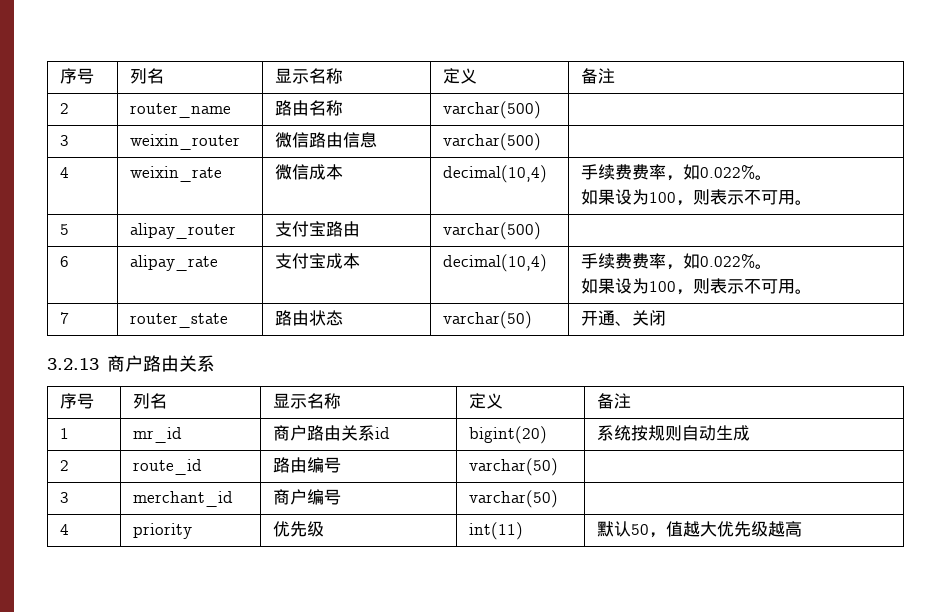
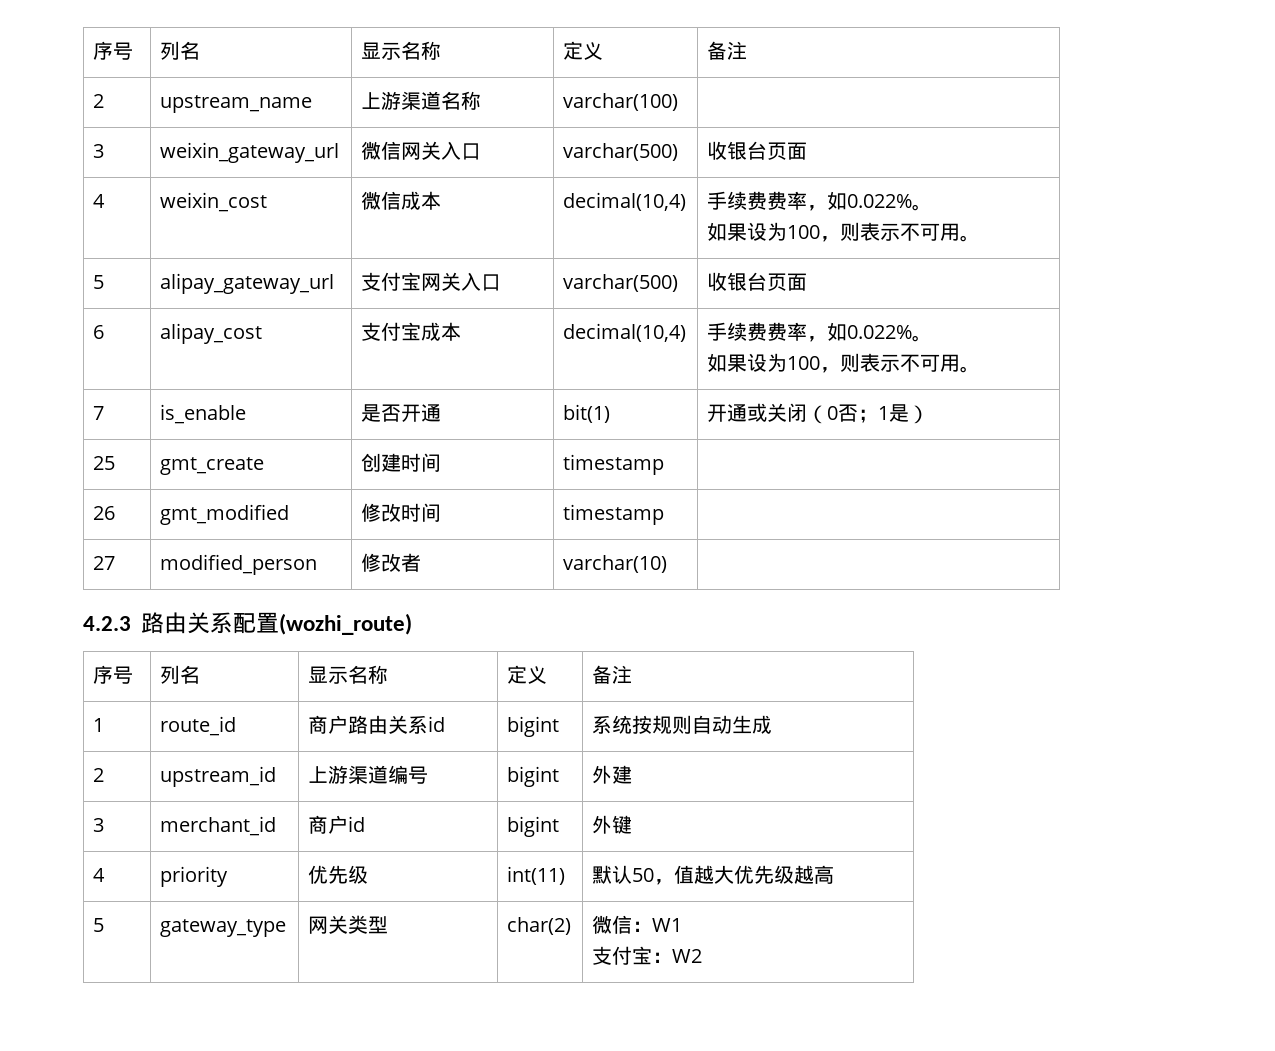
[130,103,232,118] [275,100,344,116] [443,101,542,119] [60,135,70,146] [130,134,241,150] [275,132,378,148] [443,133,542,151] [60,167,70,178] [130,166,223,182] router_name | 路由名称 | varchar(500) | // 3 | weixin_router | 微信路由信息 | varchar(500) | // 4 | weixin_rate -> [160,95,313,113] [361,91,482,110] [563,93,679,111] [93,144,105,158] [160,142,340,163] [361,141,482,160] [563,143,679,161] [707,141,808,160] [93,194,106,208] [160,192,268,212] upstream_name | 上游渠道名称 | varchar(100) | // 3 | weixin_gateway_url | 微信网关入口 | varchar(500) | 收银台页面 // 4 | weixin_cost
[130,223,237,239] [275,221,361,237] [443,222,542,240] alipay_router | 支付宝路由 | varchar(500) | -> [160,273,335,294] [361,272,502,291] [563,274,679,292] [707,272,808,291] alipay_gateway_url | 支付宝网关入口 | varchar(500) | 收银台页面
[130,255,219,271] alipay_rate -> [160,323,263,344] alipay_cost
[130,313,229,328] [275,310,344,326] [443,311,533,329] [581,310,633,326] router_state | 路由状态 | varchar(50) | 开通、 -> [160,404,247,424] [361,404,442,422] [563,404,611,423] [707,403,768,422] is_enable | 是否开通 | bit(1) | 开通或
[47,355,216,372] // 3.2.13商户路由关系 -> [807,404,930,424] [93,456,116,470] [160,457,265,475] [361,453,442,472] [563,454,665,475] [93,506,116,520] [160,504,290,525] [361,503,442,522] [563,504,665,525] [93,556,116,570] [160,554,318,575] [361,553,422,572] [563,555,668,573] [83,612,412,635] （0否；1是） // 25 | gmt_create | 创建时间 | timestamp | // 26 | gmt_modified | 修改时间 | timestamp | // 27 | modified_person | 修改者 | varchar(10) | // 4.2.3路由关系配置(wozhi_route)
[133,427,183,443] mr_id -> [160,716,237,736] route_id
[469,426,548,444] bigint(20) -> [507,716,560,737] bigint
[133,459,203,475] [273,457,342,473] [469,458,559,476] route_id | 路由编号 | varchar(50) | -> [160,766,277,787] [308,765,429,784] [507,766,560,787] [592,765,633,784] upstream_id | 上游渠道编号 | bigint | 外建
[307,489,342,505] [469,490,559,508] 编号 | varchar(50) | -> [348,816,366,832] [507,816,560,837] [592,815,633,834] id | bigint | 外键
(803, 529) none -> [93,918,105,932] [160,919,287,937] [308,915,389,934] [507,917,572,935] [592,915,683,934] [592,946,703,965] // 5 | gateway_type | 网关类型 | char(2) | 微信：W1 // 支付宝：W2

